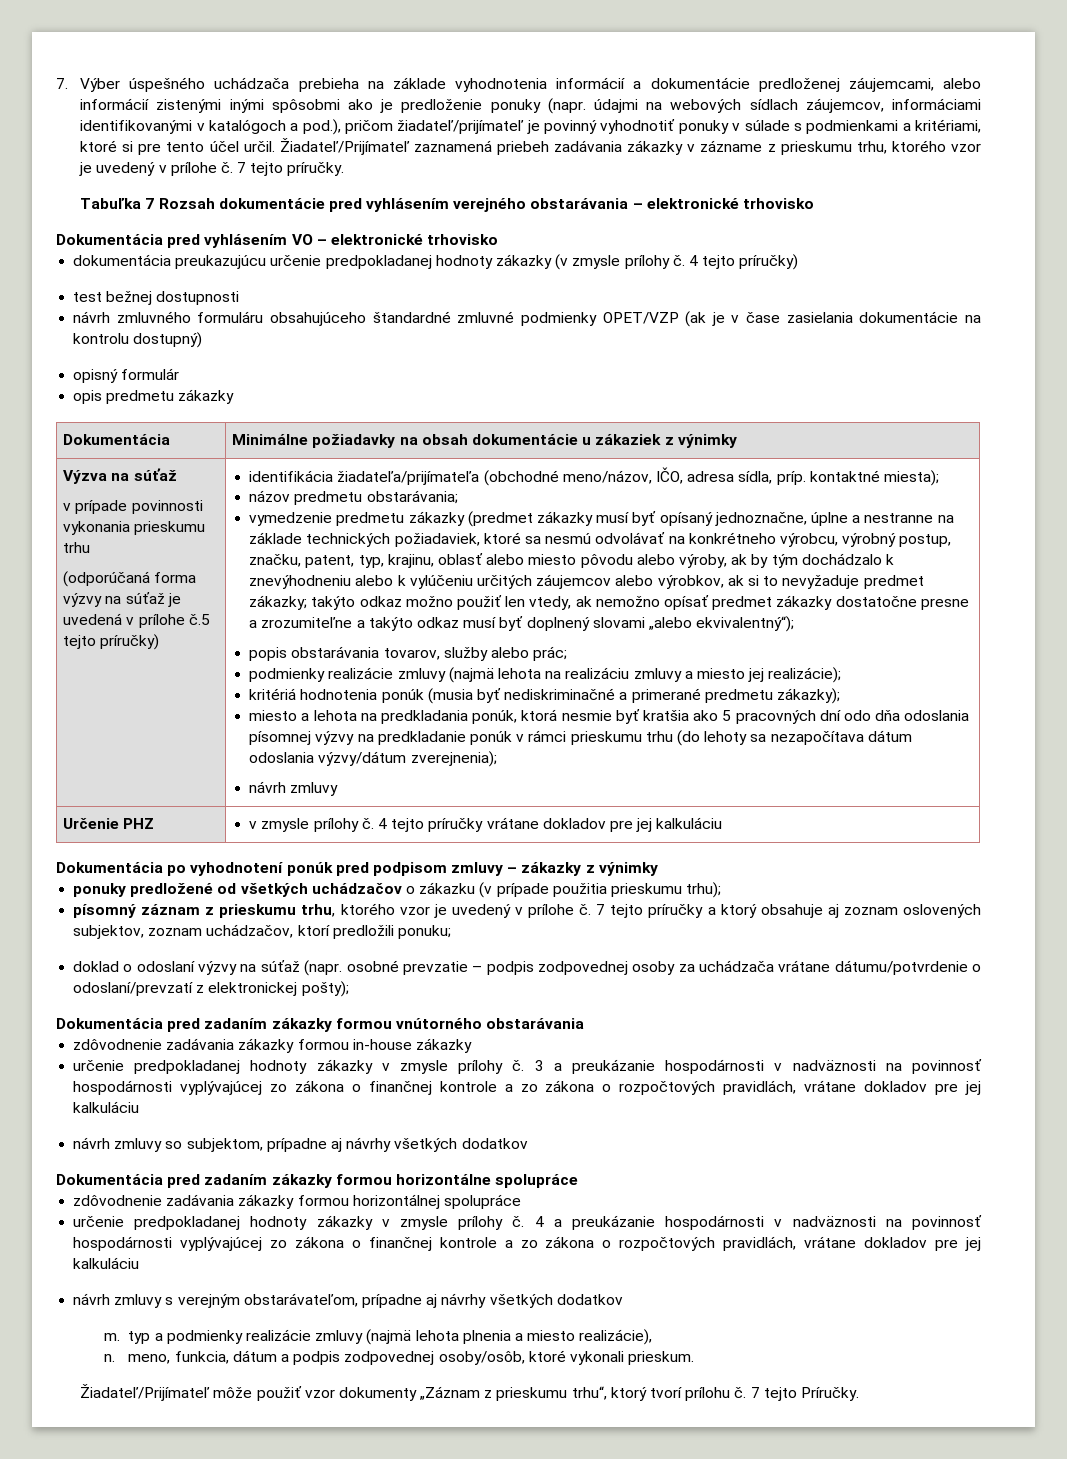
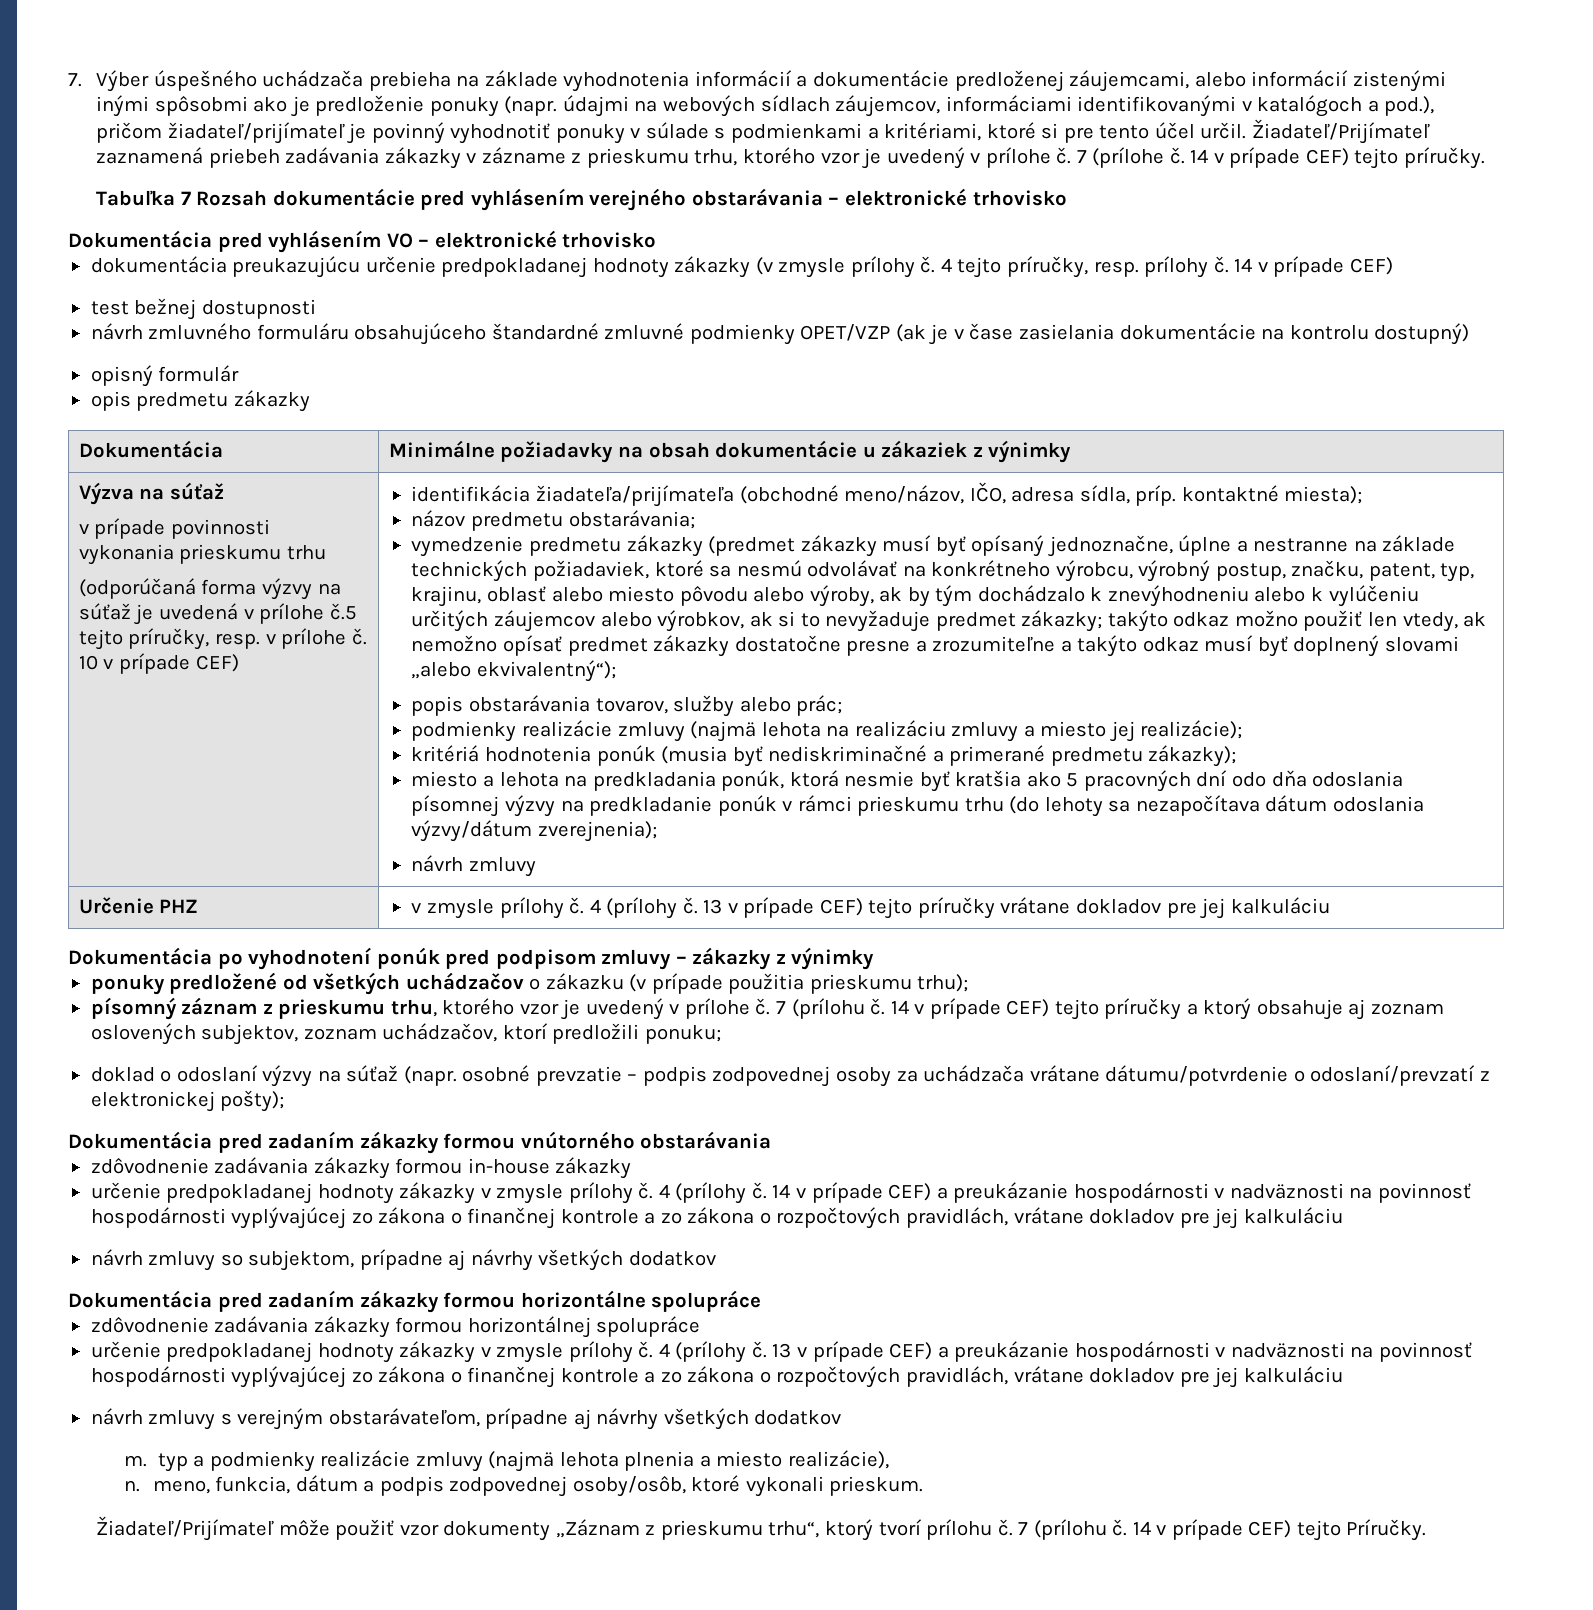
(247, 167) none -> [1092,147,1349,168] (prílohe č. 14 v prípade CEF)
[739,254,799,270] príručky) -> [1006,256,1393,278] príručky, resp. prílohy č. 14 v prípade CEF)
[100,634,160,650] príručky) -> [128,628,367,650] [78,653,239,674] príručky, resp. v prílohe č. 10 v prípade CEF)
(388, 823) none -> [606,897,863,919] (prílohy č. 13 v prípade CEF)
(606, 909) none -> [791,998,1050,1019] (prílohu č. 14 v prípade CEF)
[534,1060,544,1071] 3 -> [658,1182,932,1204] 4 (prílohy č. 14 v prípade CEF)
(544, 1221) none -> [675,1341,933,1363] (prílohy č. 13 v prípade CEF)
(760, 1392) none -> [1033,1519,1292,1540] (prílohu č. 14 v prípade CEF)

